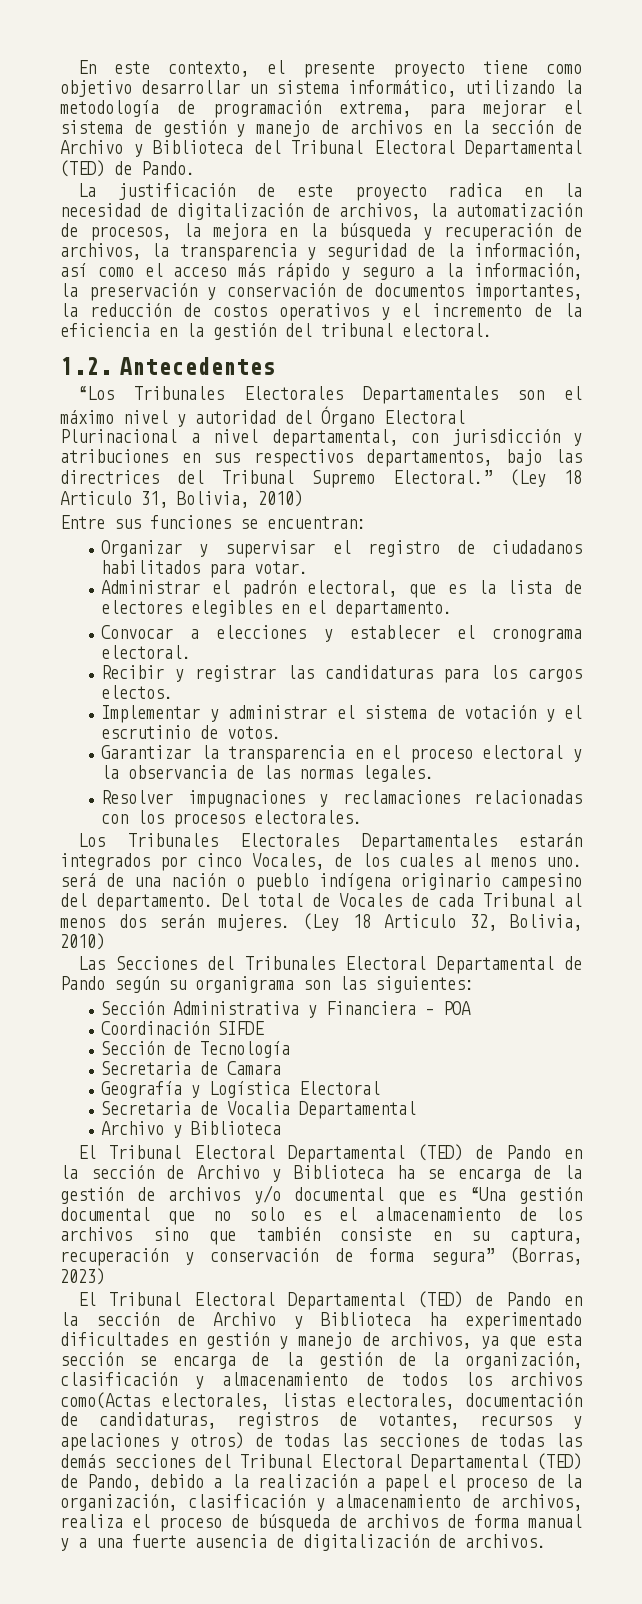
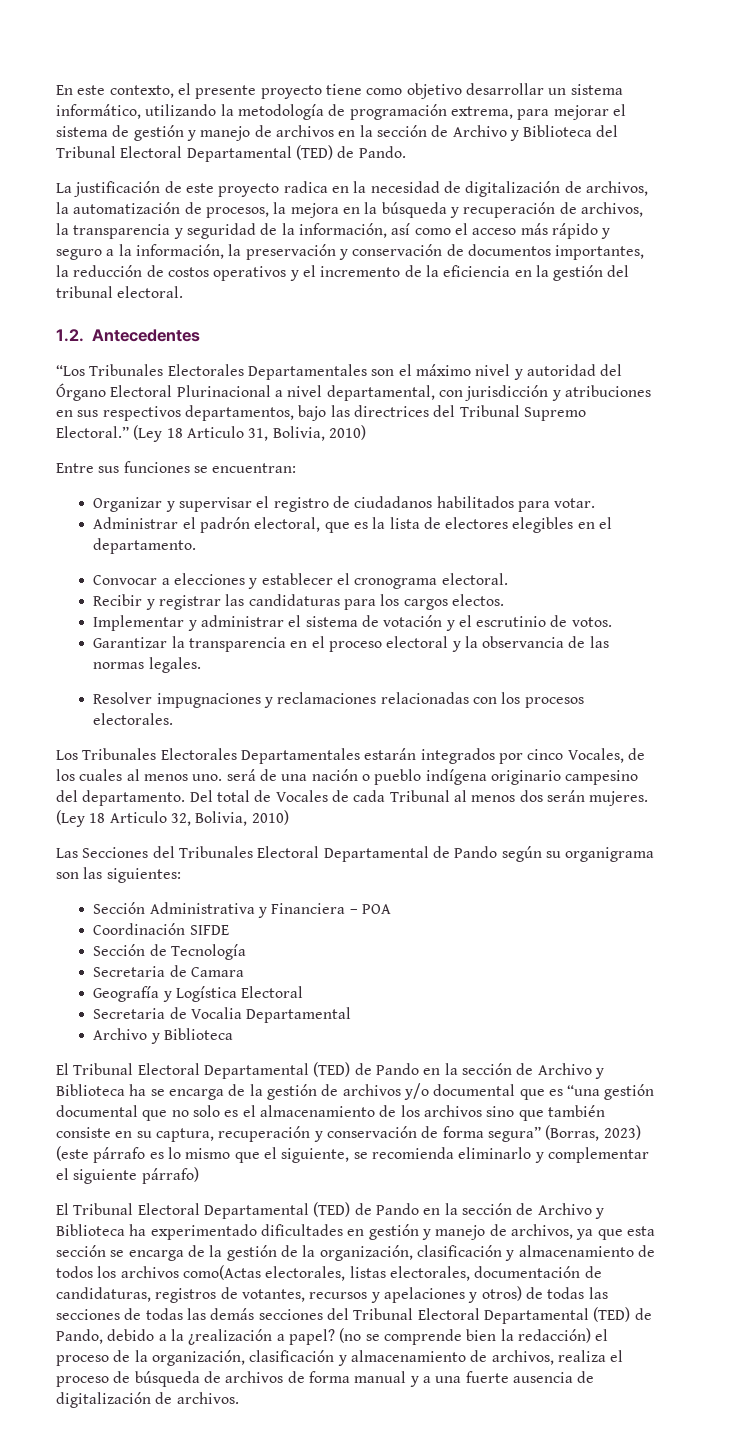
[469,1187,506,1201] “Una -> [567,1085,601,1096] “una
(105, 1276) none -> [56,1146,649,1163] [56,1167,199,1184] (este párrafo es lo mismo que el siguiente, se recomienda eliminarlo y complementar el siguiente párrafo)
[258,1474,429,1492] realización a papel -> [188,1328,591,1345] ¿realización a papel? (no se comprende bien la redacción)

